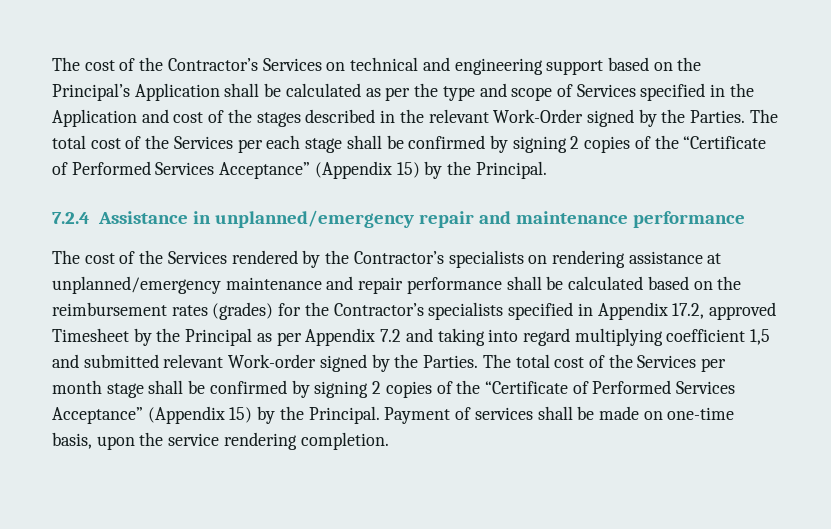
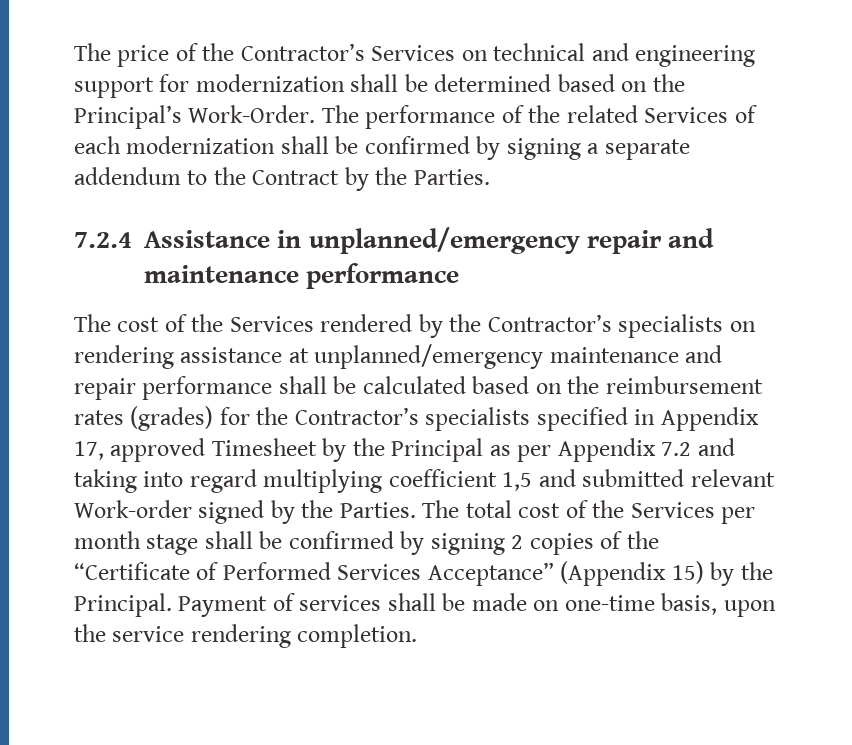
[52,57,115,71] The cost -> [74,43,170,67] The price
[607,57,702,71] [52,83,754,101] [52,109,778,127] [52,135,767,153] [52,161,547,179] based on the Principal’s Application shall be calculated as per the type and scope of Services specified in the Application and cost of the stages described in the relevant Work-Order signed by the Parties. The total cost of the Services per each stage shall be confirmed by signing 2 copies of the “Certificate of Performed Services Acceptance” (Appendix 15) by the Principal. -> [159,74,685,92] [74,105,757,129] [74,136,690,160] [74,167,490,191] for modernization shall be determined based on the Principal’s Work-Order. The performance of the related Services of each modernization shall be confirmed by signing a separate addendum to the Contract by the Parties.
[672,303,705,319] 17.2, -> [74,441,104,460] 17,

